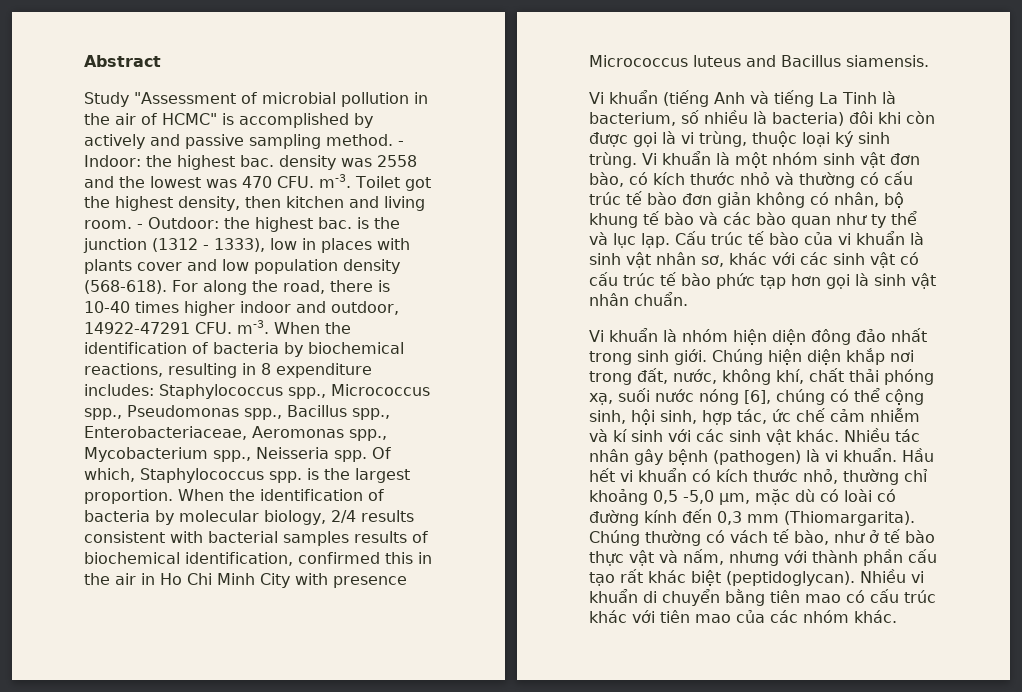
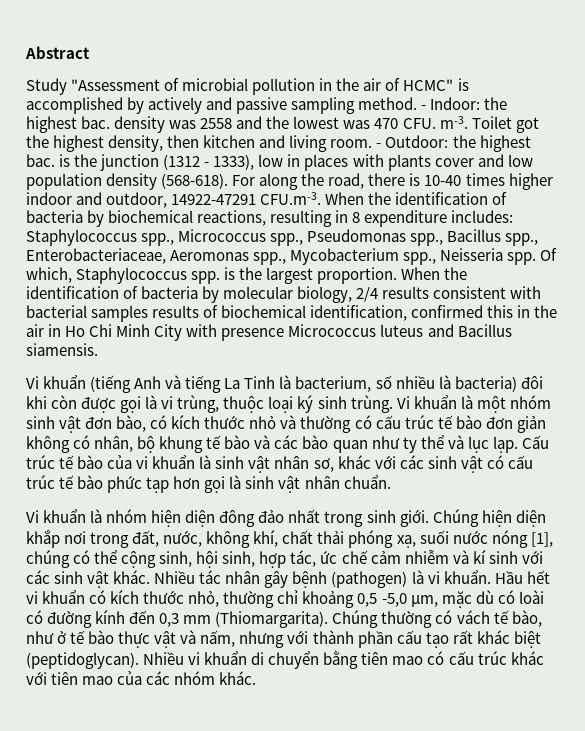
[195,320,269,334] CFU. m-3. -> [260,192,322,205] CFU.m-3.
[744,390,771,404] [6], -> [530,532,553,547] [1],

